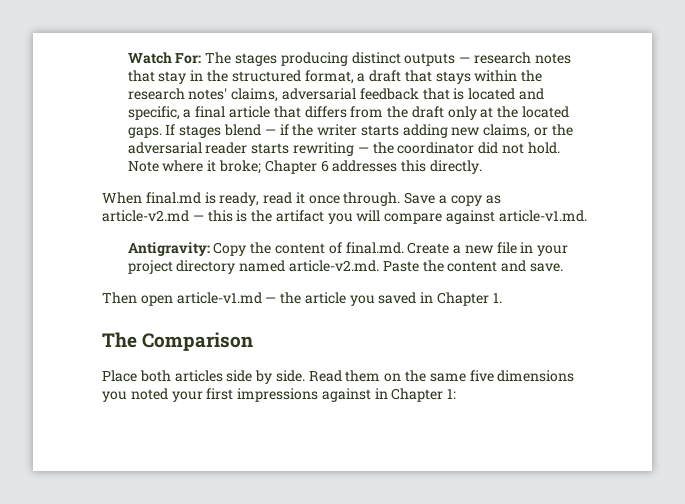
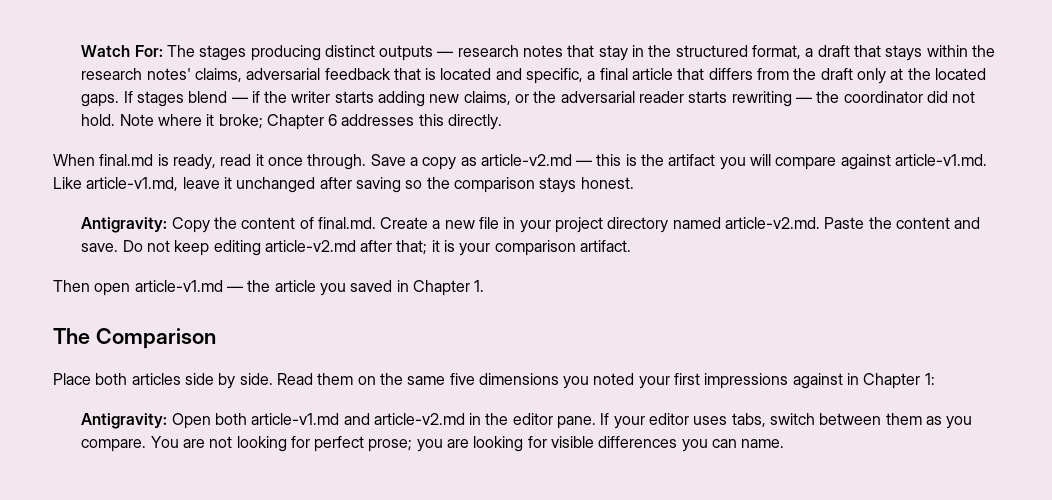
(587, 216) none -> [53,177,634,193] Like article-v1.md, leave it unchanged after saving so the comparison stays honest.
(563, 267) none -> [122,240,632,256] Do not keep editing article-v2.md after that; it is your comparison artifact.
(457, 394) none -> [81,413,973,429] [81,436,785,452] // Antigravity: Open both article-v1.md and article-v2.md in the editor pane. If your editor uses tabs, switch between them as you compare. You are not looking for perfect prose; you are looking for visible differences you can name.

